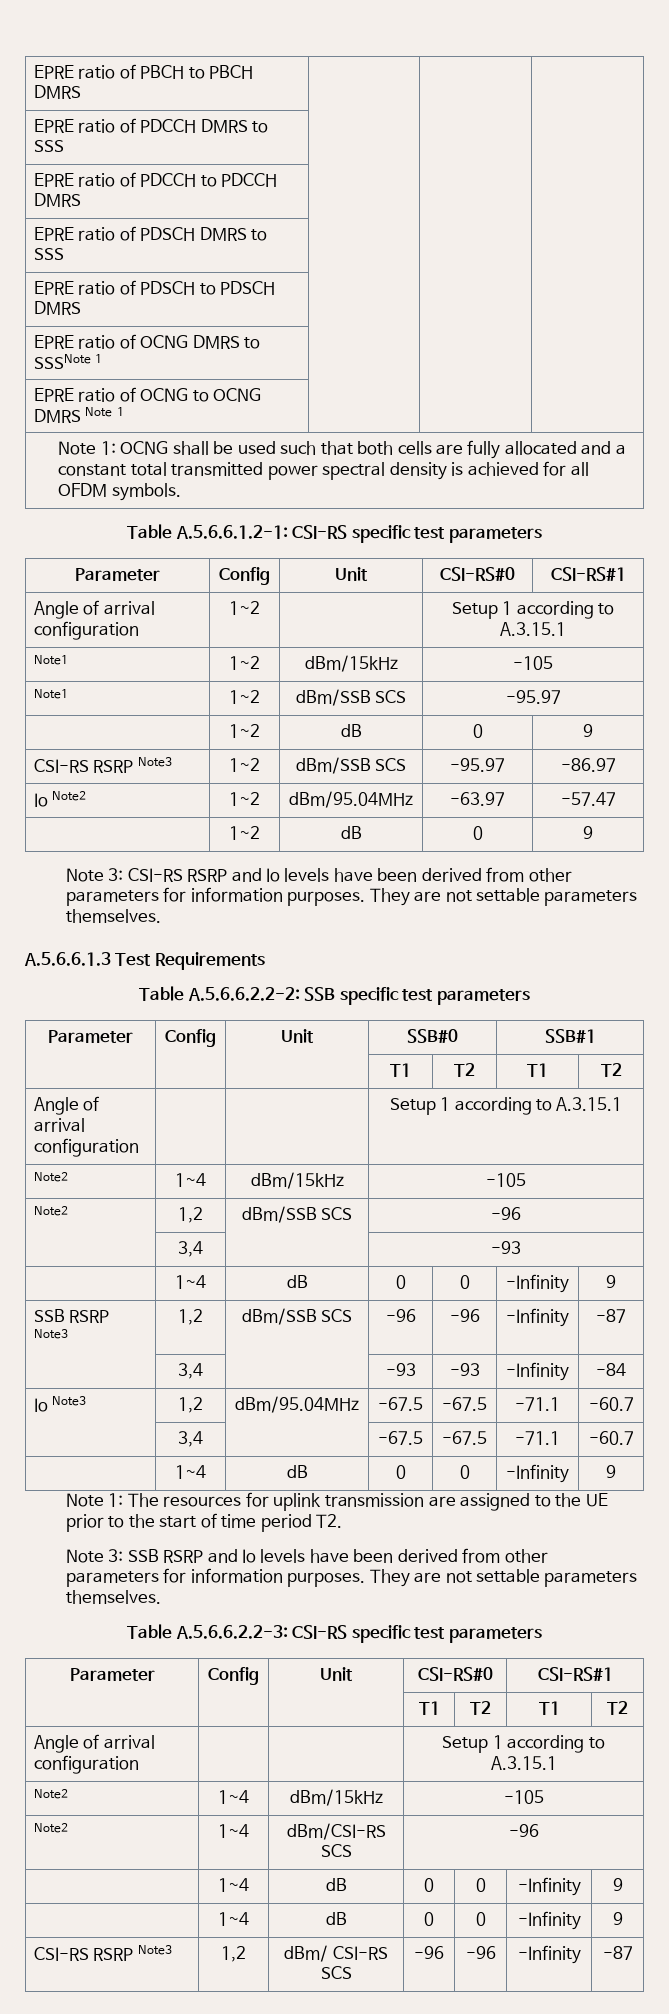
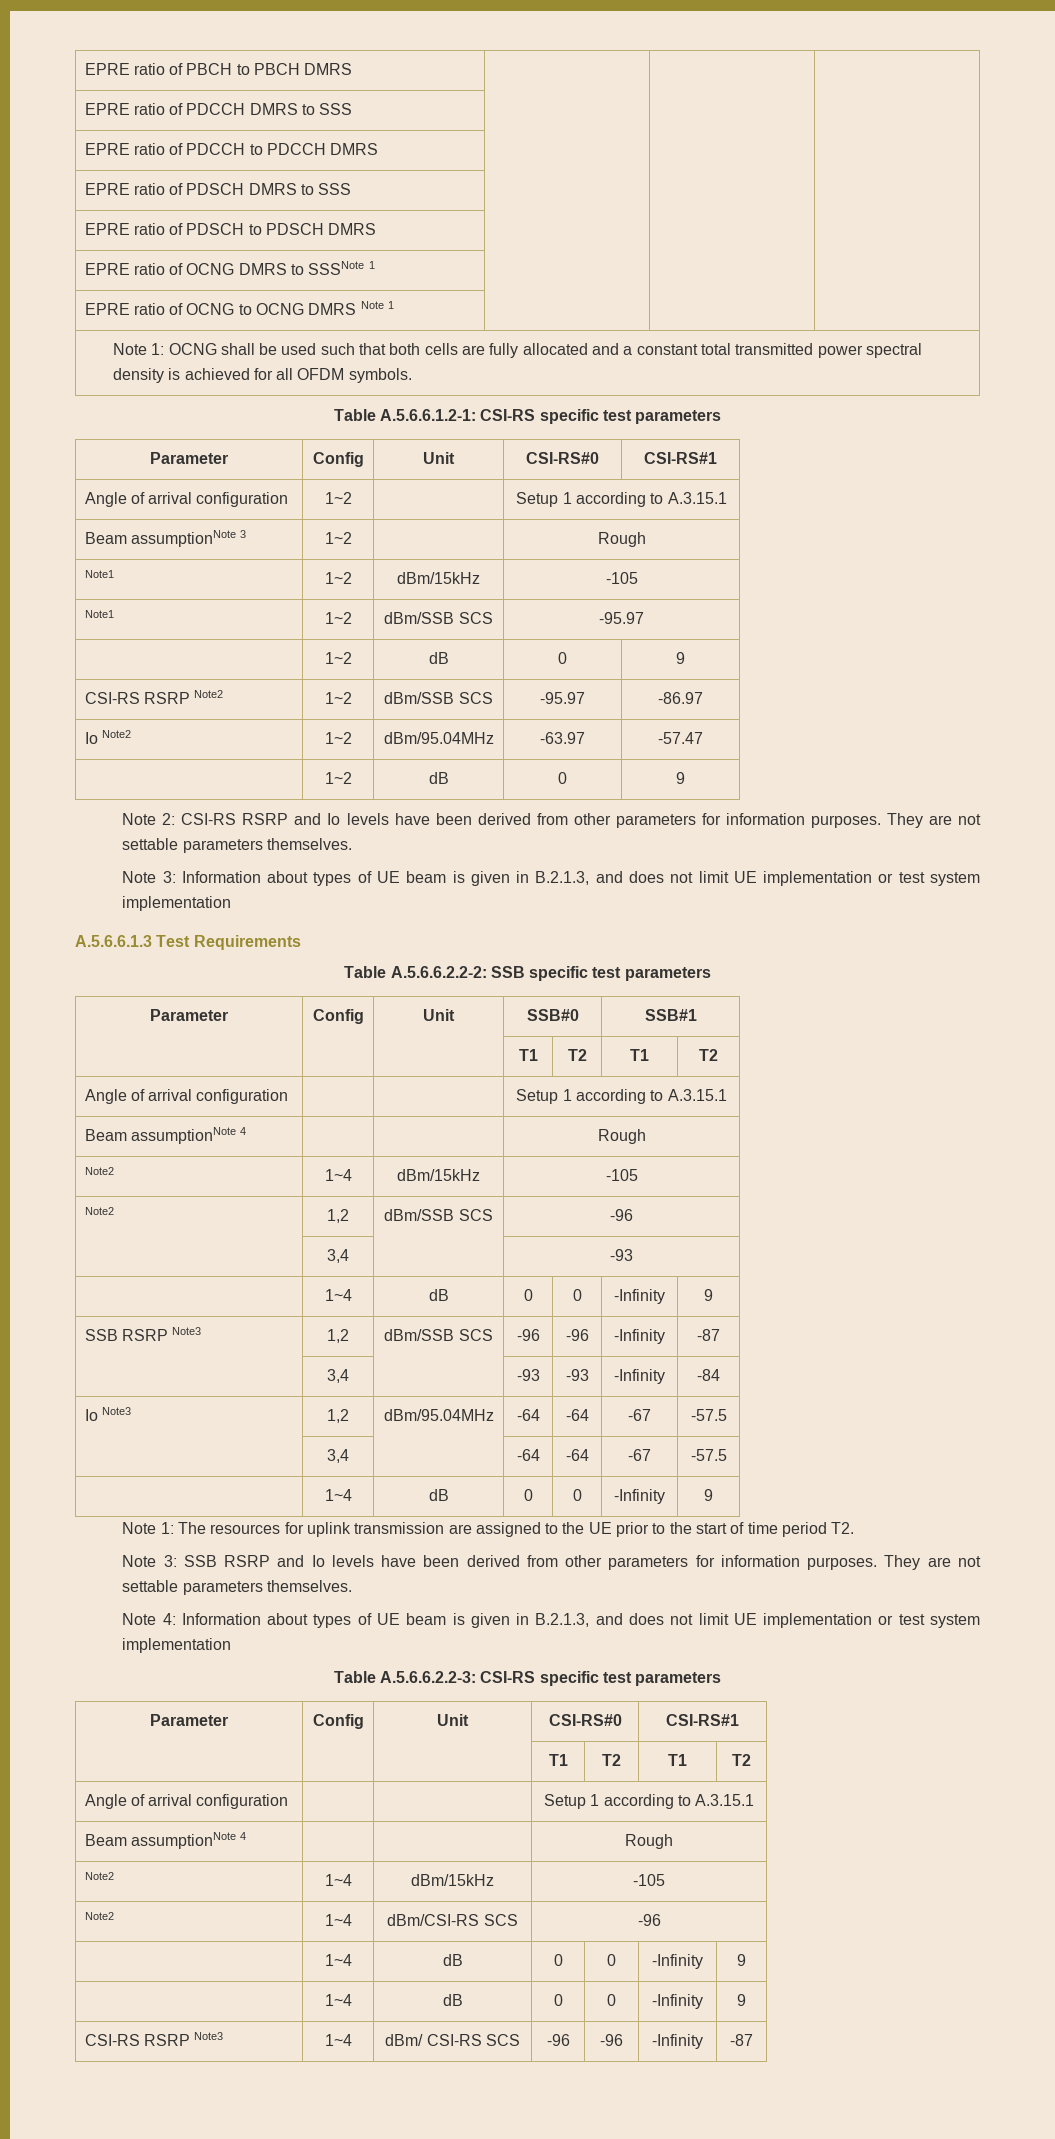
(566, 629) none -> [84,530,247,547] [324,532,352,544] [597,532,646,547] // Beam assumptionNote 3 | 1~2 | | Rough
[137,757,172,767] Note3 -> [194,690,224,698] Note2
[108,868,124,881] 3: -> [162,813,176,825] 2:
(161, 916) none -> [122,871,980,886] [122,896,232,911] // Note 3: Information about types of UE beam is given in B.2.1.3, and does not limit UE implementation or test system implementation
(623, 1104) none -> [84,1127,247,1144] [597,1129,646,1144] // Beam assumptionNote 4 | | | Rough
[378,1397,423,1411] [442,1397,487,1411] [515,1397,560,1411] [588,1397,634,1411] [178,1431,203,1447] [378,1431,423,1445] [442,1431,487,1445] [515,1431,560,1445] [588,1431,634,1445] -67.5 | -67.5 | -71.1 | -60.7 // | 3,4 | | -67.5 | -67.5 | -71.1 | -60.7 -> [516,1409,540,1421] [565,1409,589,1421] [628,1409,651,1421] [690,1409,727,1421] [327,1449,349,1463] [516,1449,540,1461] [565,1449,589,1461] [628,1449,651,1461] [690,1449,727,1461] -64 | -64 | -67 | -57.5 // | 3,4 | | -64 | -64 | -67 | -57.5
(161, 1597) none -> [122,1613,980,1628] [122,1638,232,1653] // Note 4: Information about types of UE beam is given in B.2.1.3, and does not limit UE implementation or test system implementation
(557, 1763) none -> [84,1832,247,1849] [625,1834,673,1849] // Beam assumptionNote 4 | | | Rough
[221,1946,246,1962] 1,2 -> [324,2034,352,2046] 1~4

